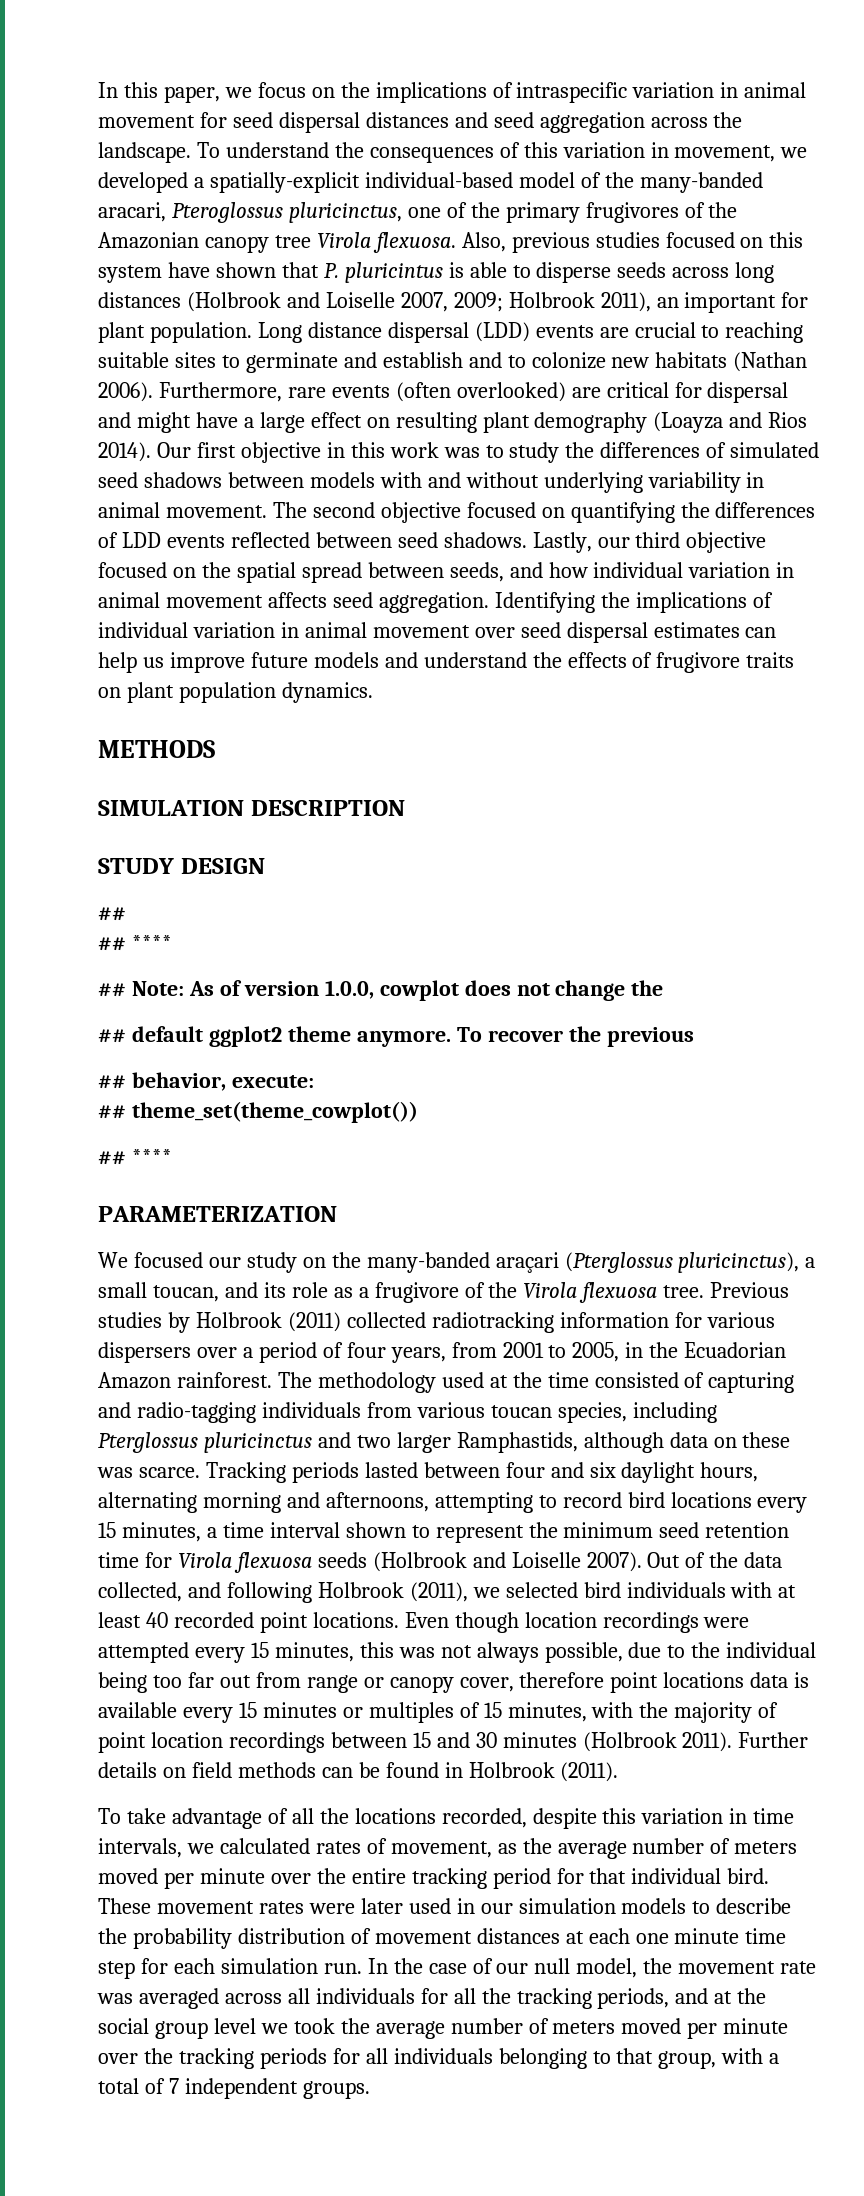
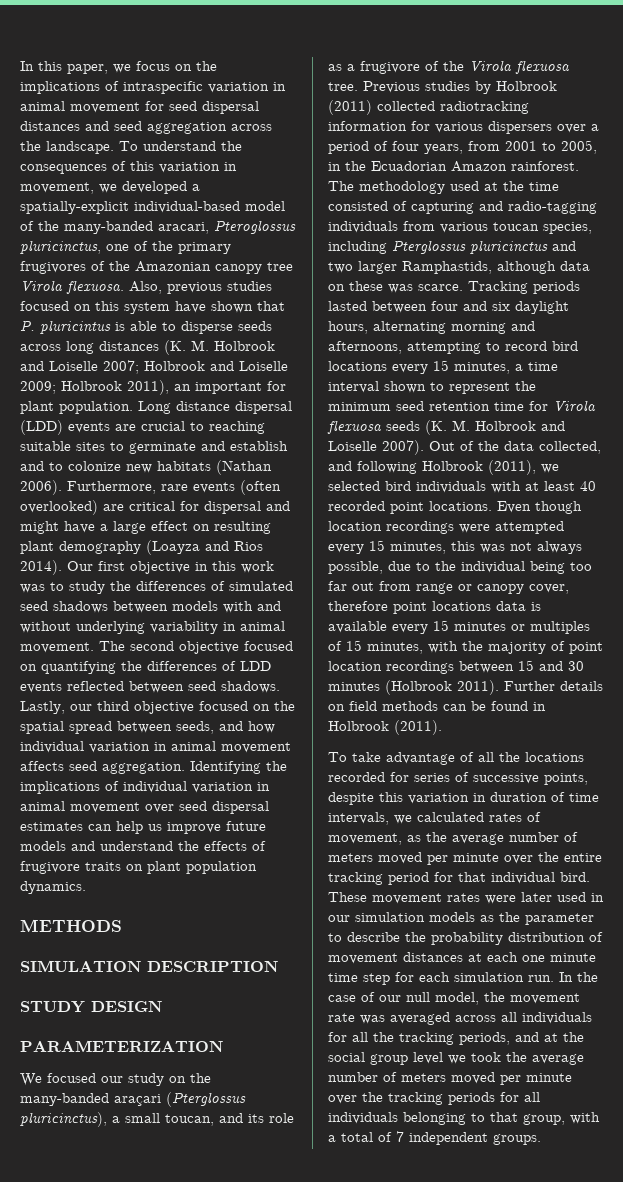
[186,292,448,312] (Holbrook and Loiselle 2007, -> [164,340,275,355] [20,360,288,374] (K. M. Holbrook and Loiselle 2007; Holbrook and Loiselle
[98,907,126,921] [98,935,172,951] [98,980,664,1001] [98,1026,694,1047] [98,1072,314,1091] [98,1101,418,1123] [98,1149,172,1165] // ## // ## **** // ## Note: As of version 1.0.0, cowplot does not change the // ## default ggplot2 theme anymore. To recover the previous // ## behavior, execute: // ## theme_set(theme_cowplot()) // ## **** -> (162, 1006) none
[372,1552,467,1572] (Holbrook -> [425,420,536,435] (K. M. Holbrook
[441,1808,527,1828] recorded, -> [328,772,588,785] recorded for series of successive points,
(748, 1816) none -> [490,792,565,802] duration of
(687, 1906) none -> [480,912,594,925] as the parameter

